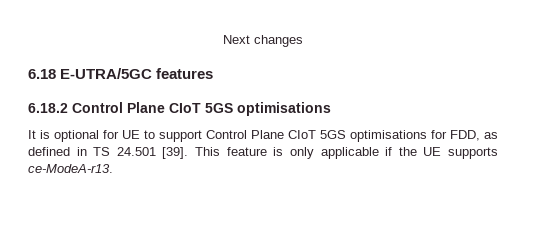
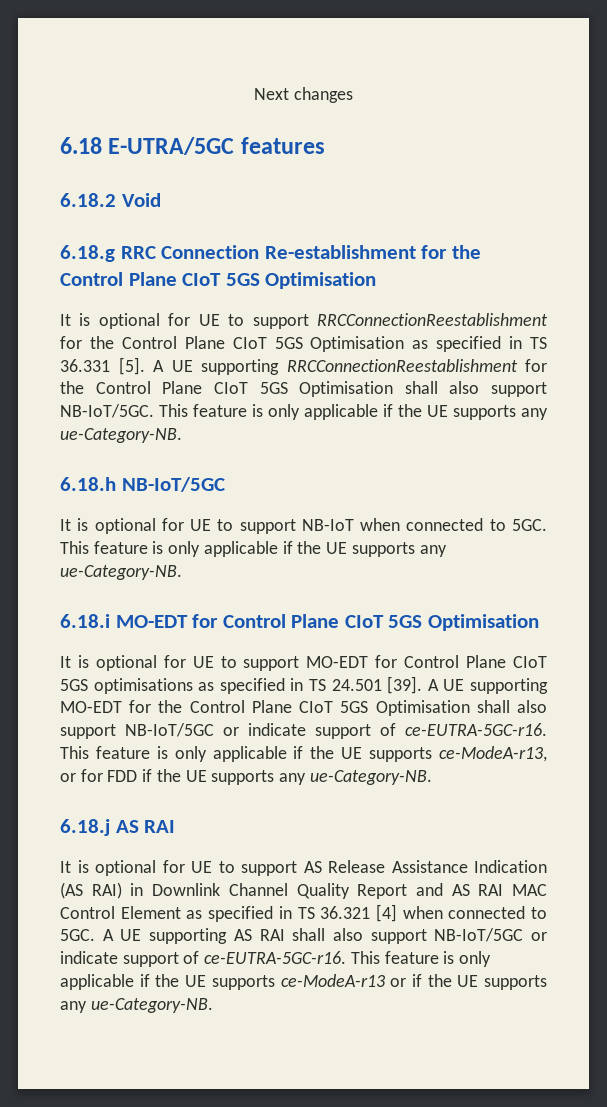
[72,102,331,116] [28,130,498,142] [28,147,499,159] [28,164,113,173] Control Plane CIoT 5GS optimisations // It is optional for UE to support Control Plane CIoT 5GS optimisations for FDD, as defined in TS 24.501 [39]. This feature is only applicable if the UE supports ce-ModeA-r13. -> [121,193,161,207] [60,245,481,262] [60,272,377,289] [60,313,548,329] [60,336,547,352] [60,357,547,375] [60,381,547,397] [60,404,548,420] [60,428,182,443] [60,477,225,492] [60,518,547,534] [60,541,447,557] [60,565,182,580] [60,614,539,631] [60,655,548,671] [60,676,549,694] [60,700,547,716] [60,723,547,739] [60,746,547,762] [60,769,432,785] [60,819,176,836] [60,860,547,876] [60,882,547,899] [60,904,547,922] [60,928,547,944] [60,951,492,967] [60,974,547,990] [60,998,213,1013] Void // 6.18.g RRC Connection Re-establishment for the Control Plane CIoT 5GS Optimisation // It is optional for UE to support RRCConnectionReestablishment for the Control Plane CIoT 5GS Optimisation as specified in TS 36.331 [5]. A UE supporting RRCConnectionReestablishment for the Control Plane CIoT 5GS Optimisation shall also support NB-IoT/5GC. This feature is only applicable if the UE supports any ue-Category-NB. // 6.18.h NB-IoT/5GC // It is optional for UE to support NB-IoT when connected to 5GC. This feature is only applicable if the UE supports any ue-Category-NB. // 6.18.i MO-EDT for Control Plane CIoT 5GS Optimisation // It is optional for UE to support MO-EDT for Control Plane CIoT 5GS optimisations as specified in TS 24.501 [39]. A UE supporting MO-EDT for the Control Plane CIoT 5GS Optimisation shall also support NB-IoT/5GC or indicate support of ce-EUTRA-5GC-r16. This feature is only applicable if the UE supports ce-ModeA-r13, or for FDD if the UE supports any ue-Category-NB. // 6.18.j AS RAI // It is optional for UE to support AS Release Assistance Indication (AS RAI) in Downlink Channel Quality Report and AS RAI MAC Control Element as specified in TS 36.321 [4] when connected to 5GC. A UE supporting AS RAI shall also support NB-IoT/5GC or indicate support of ce-EUTRA-5GC-r16. This feature is only applicable if the UE supports ce-ModeA-r13 or if the UE supports any ue-Category-NB.

